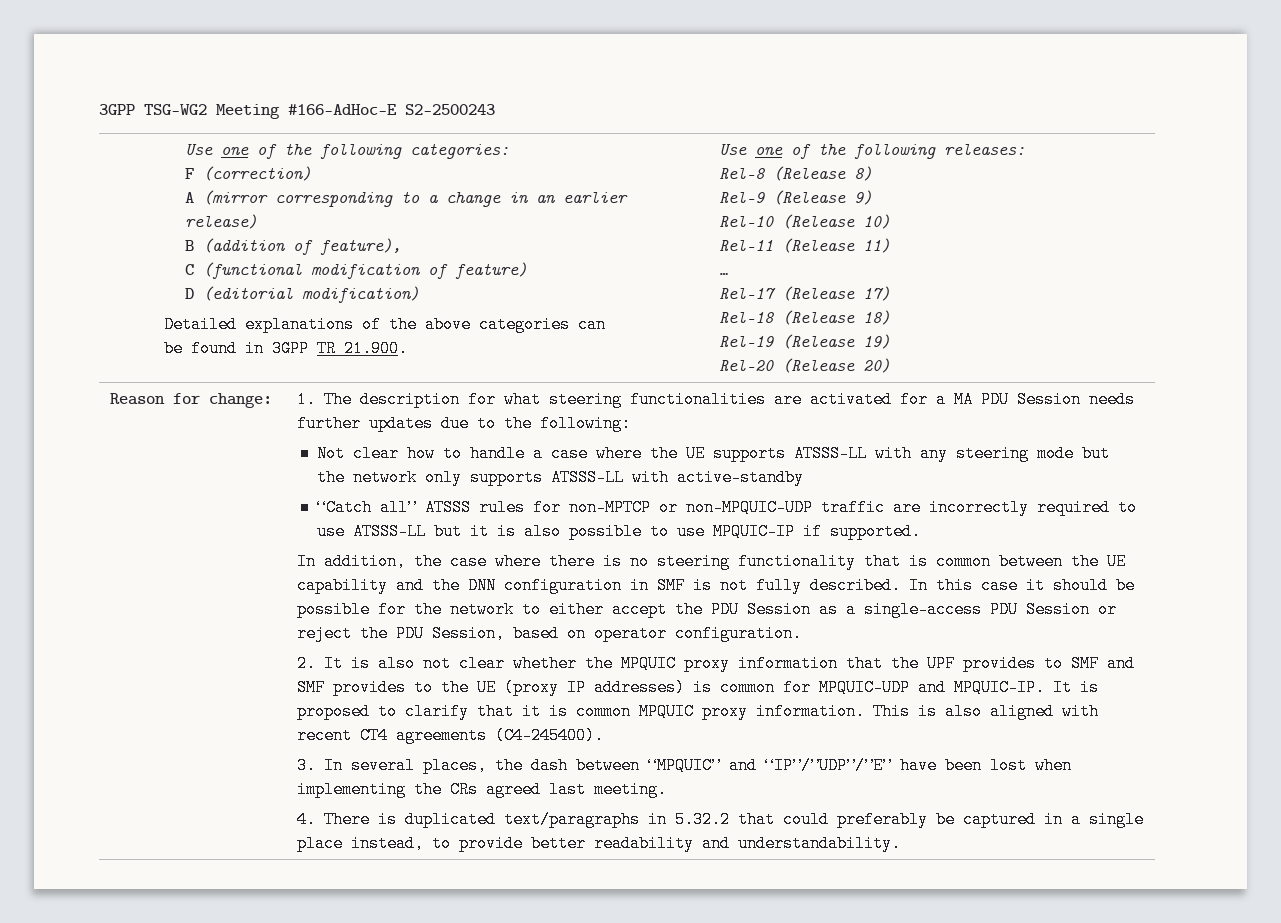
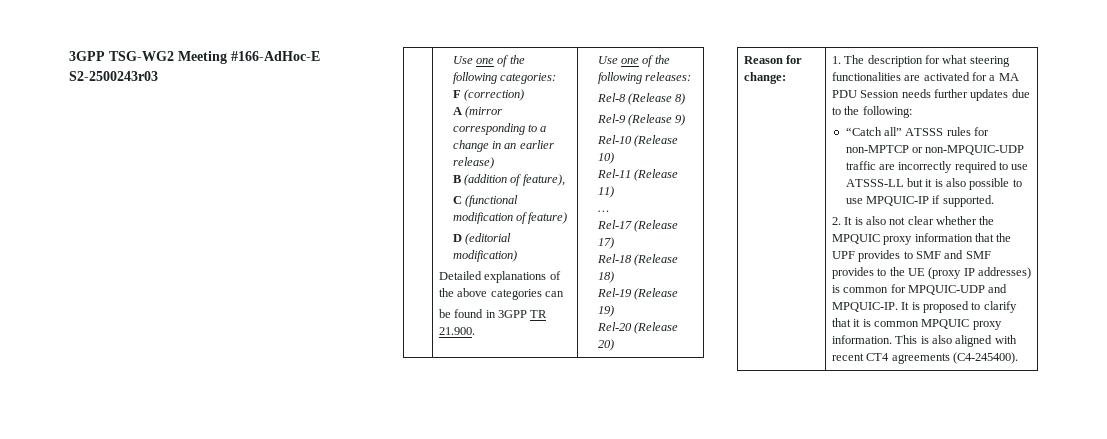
[405,104,495,115] S2-2500243 -> [69,71,158,81] S2-2500243r03
[317,445,1111,462] [317,469,805,486] // Not clear how to handle a case where the UE supports ATSSS-LL with any steering mode but the network only supports ATSSS-LL with active-standby -> (912, 112) none
[297,553,1127,570] [297,577,1136,594] [297,601,1118,618] [297,625,803,642] // In addition, the case where there is no steering functionality that is common between the UE capability and the DNN configuration in SMF is not fully described. In this case it should be possible for the network to either accept the PDU Session as a single-access PDU Session or reject the PDU Session, based on operator configuration. -> (994, 201) none
[297,757,1073,774] [297,781,668,798] [297,811,1145,828] [297,835,902,852] // 3. In several places, the dash between “MPQUIC” and “IP”/”UDP”/”E” have been lost when implementing the CRs agreed last meeting. // 4. There is duplicated text/paragraphs in 5.32.2 that could preferably be captured in a single place instead, to provide better readability and understandability. -> (1018, 358) none

